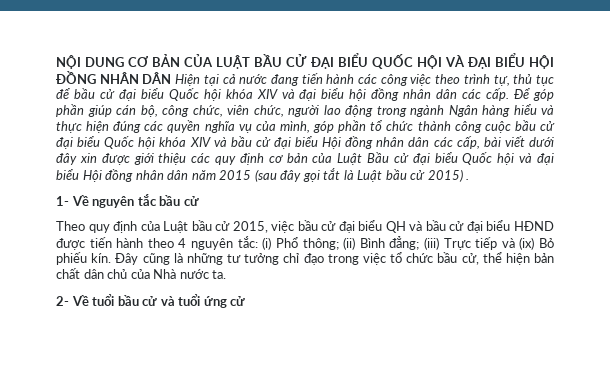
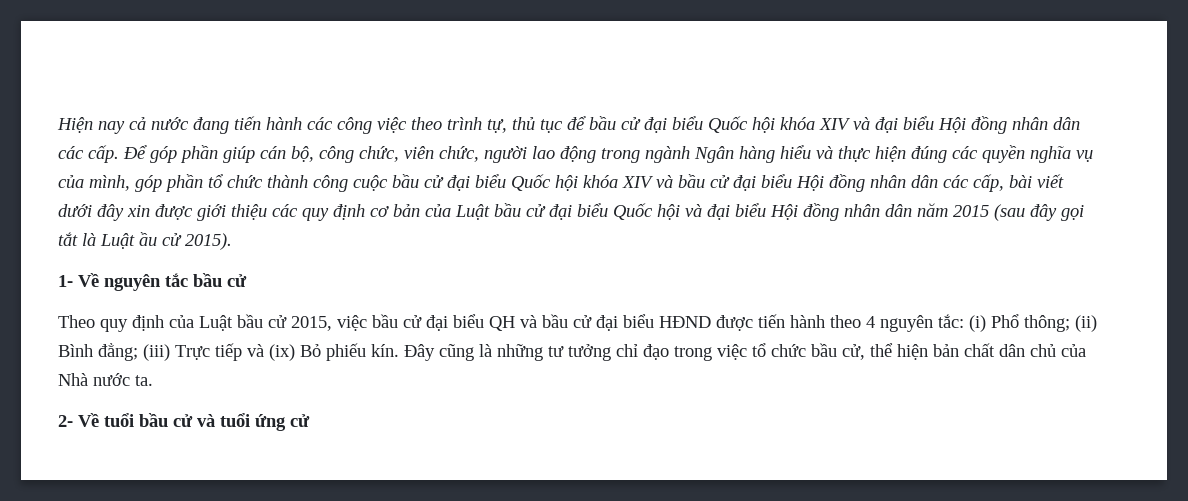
[56,53,554,69] [56,71,219,86] NỘI DUNG CƠ BẢN CỦA LUẬT BẦU CỬ ĐẠI BIỂU QUỐC HỘI VÀ ĐẠI BIỂU HỘI ĐỒNG NHÂN DÂN Hiện tại -> [57,117,125,134] Hiện nay
[349,89,367,101] hội -> [938,117,966,133] Hội
[367,152,390,163] Bầu -> [494,203,521,217] bầu
[385,169,470,182] bầu cử 2015) . -> [139,232,232,250] ầu cử 2015).

